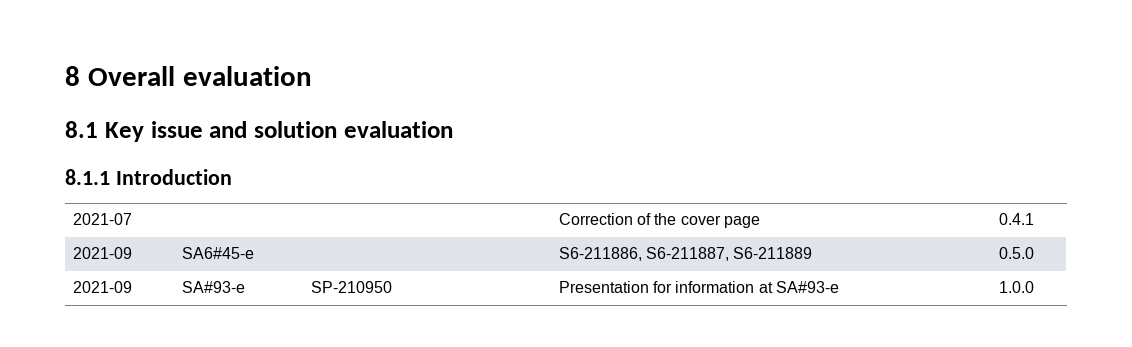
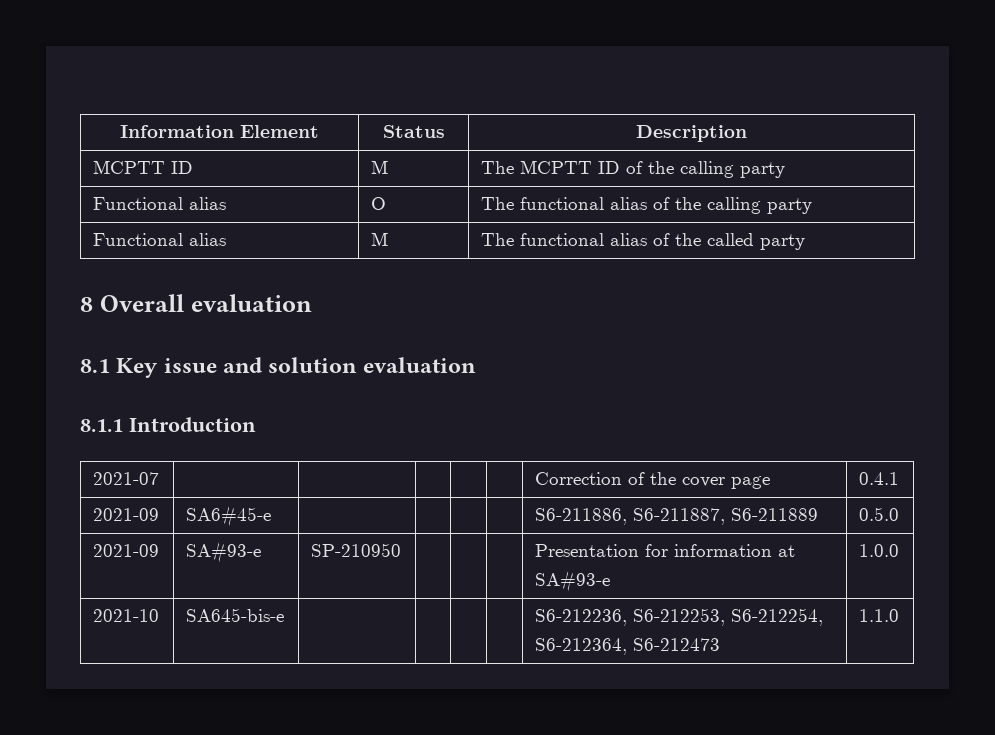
(65, 76) none -> [120,125,319,138] [382,125,445,138] [636,125,748,142] [93,160,194,174] [371,160,389,174] [481,160,786,178] [93,197,227,210] [371,197,387,210] [481,197,813,214] [93,233,227,246] [371,232,389,246] [481,233,806,250] Information Element | Status | Description // MCPTT ID | M | The MCPTT ID of the calling party // Functional alias | O | The functional alias of the calling party // Functional alias | M | The functional alias of the called party //
(1034, 287) none -> [93,609,160,622] [186,608,285,622] [535,608,824,626] [535,638,721,655] [859,609,900,622] // 2021-10 | SA645-bis-e | | | | | S6-212236, S6-212253, S6-212254, S6-212364, S6-212473 | 1.1.0

